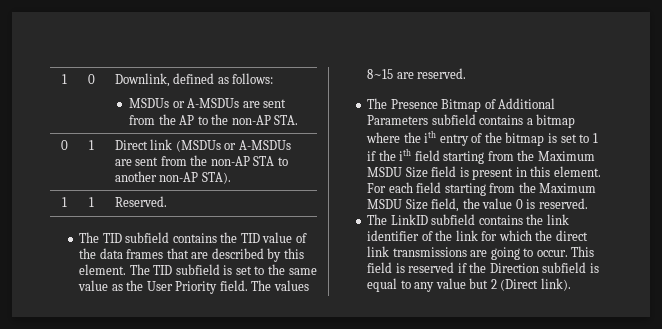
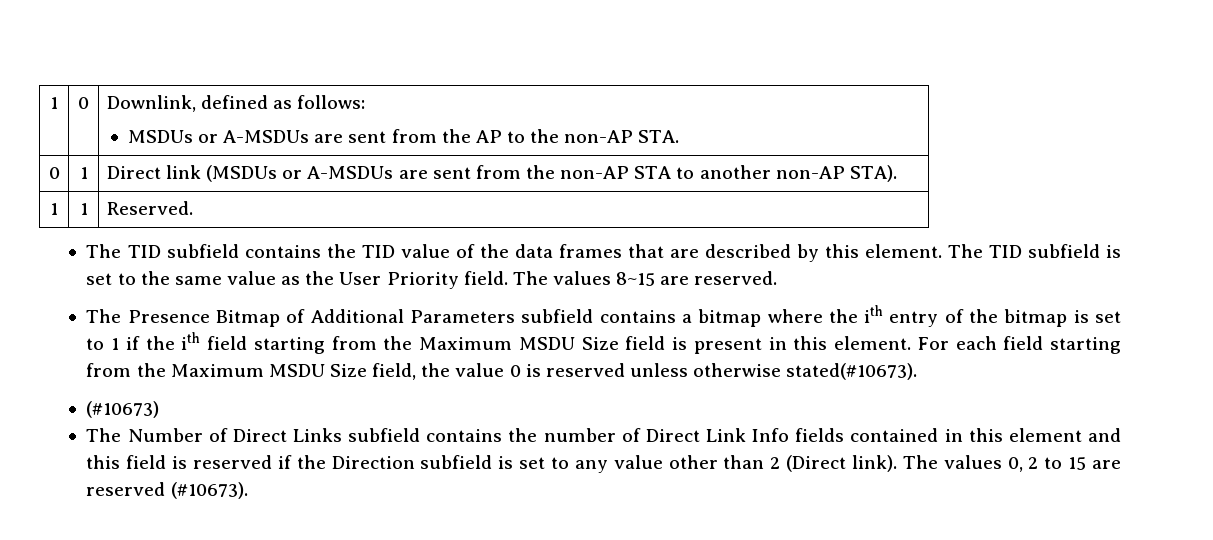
[538,198,588,209] [367,214,569,225] [367,230,588,241] [367,246,595,260] reserved. // The LinkID subfield contains the link identifier of the link for which the direct link transmissions are going to occur. This -> [545,363,918,380] [86,401,160,418] [86,428,1121,442] [86,455,121,469] reserved unless otherwise stated(#10673). // (#10673) // The Number of Direct Links subfield contains the number of Direct Link Info fields contained in this element and this
[367,278,398,292] equal -> [519,457,546,469] set
[469,278,489,289] but -> [668,455,765,469] other than
(571, 284) none -> [902,455,1122,472] [86,482,248,499] The values 0, 2 to 15 are reserved (#10673).

